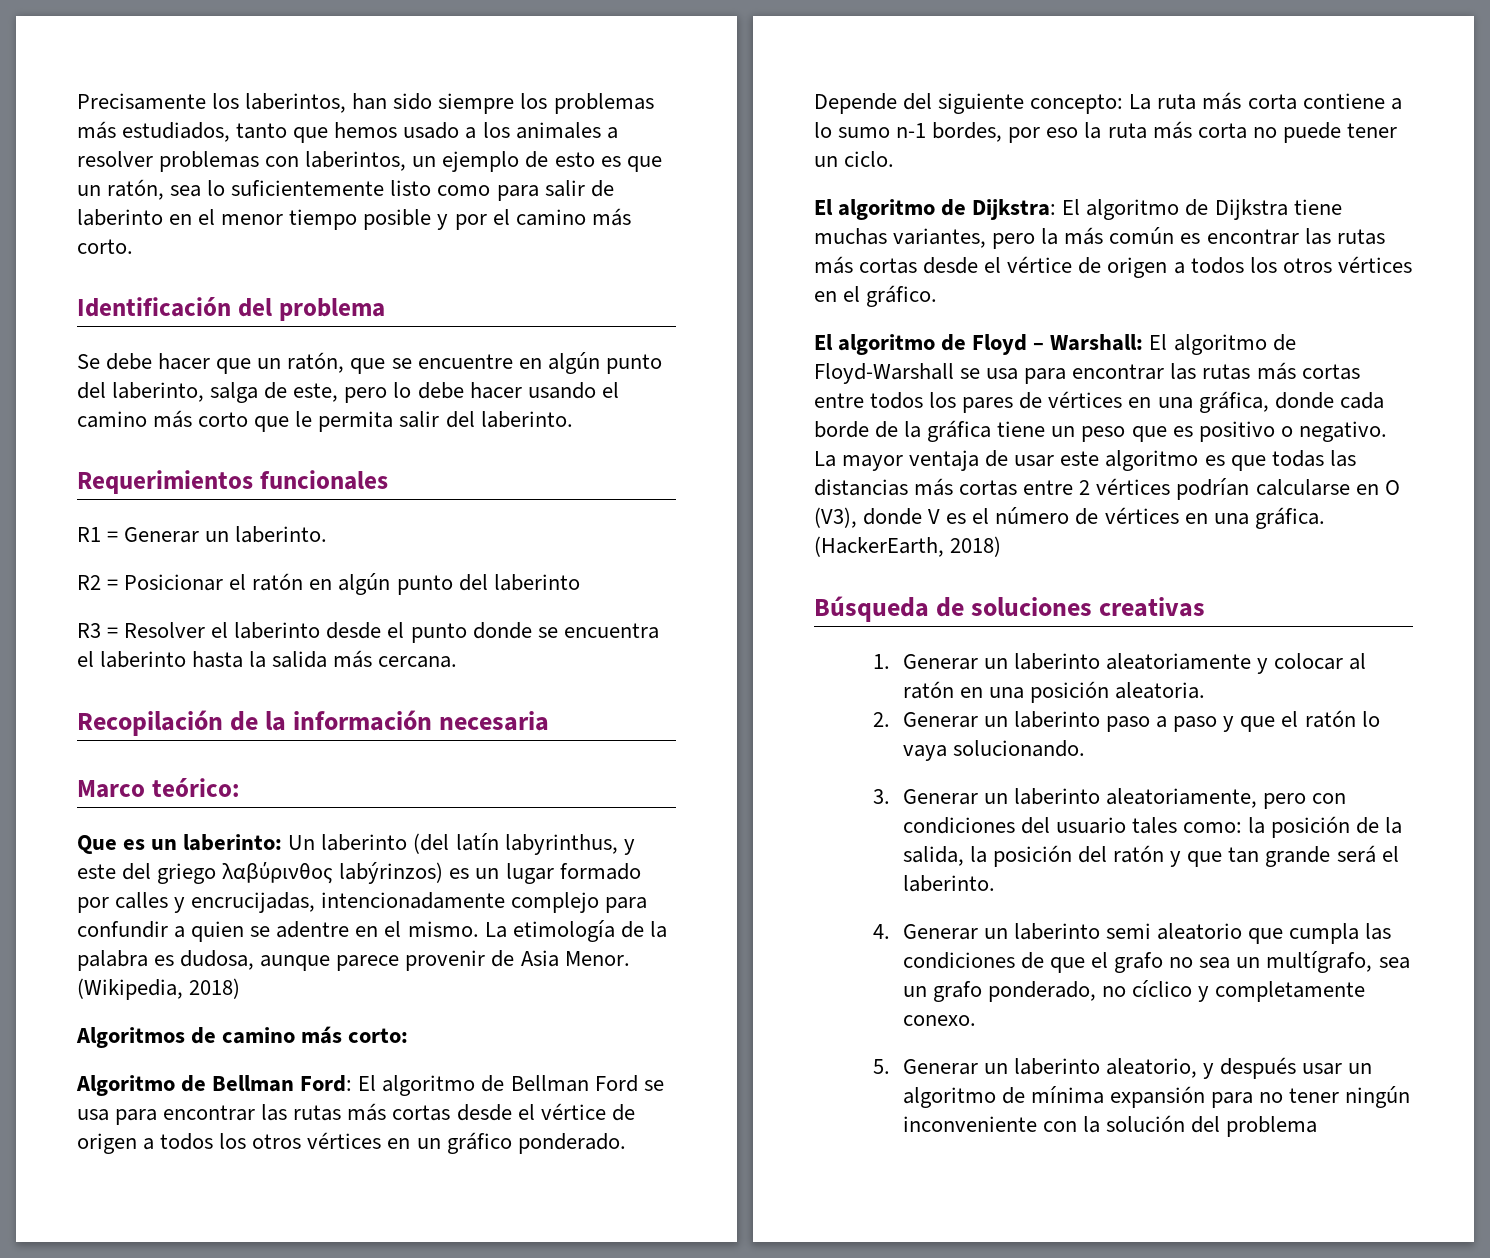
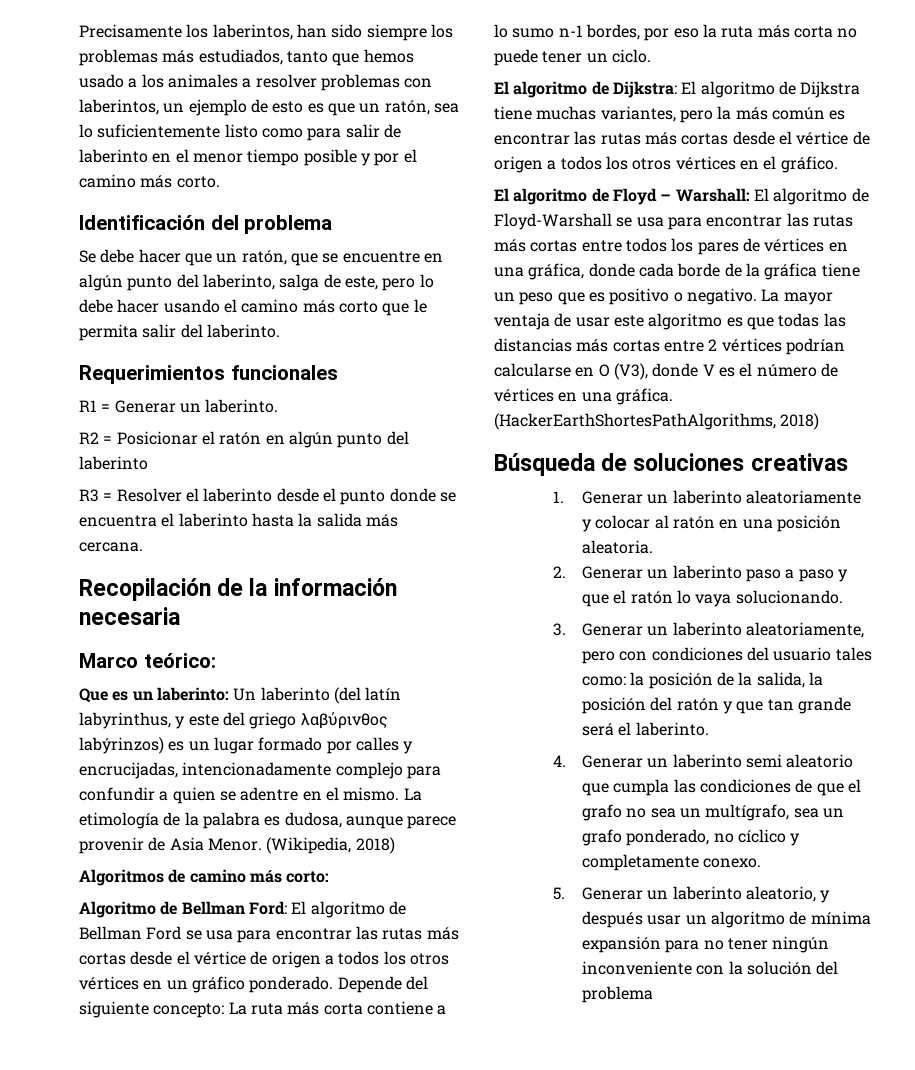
[814,536,944,557] (HackerEarth, -> [494,413,776,430] (HackerEarthShortesPathAlgorithms,

